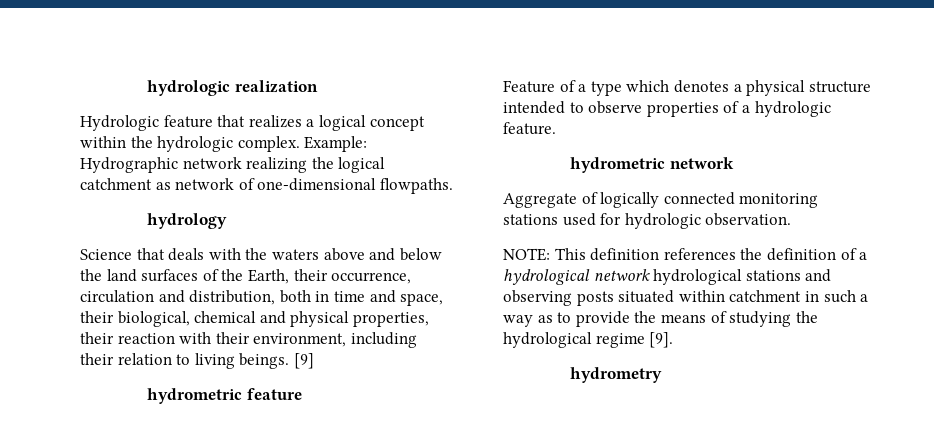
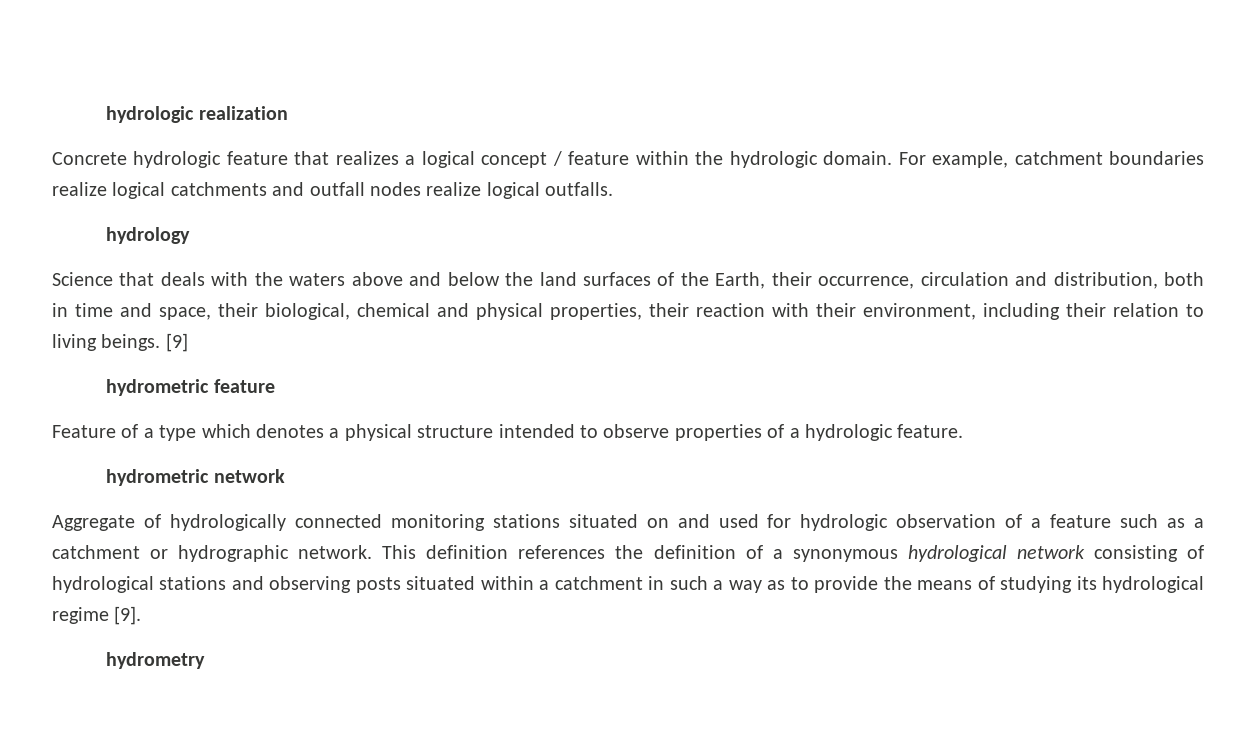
[80,115,159,131] Hydrologic -> [52,151,222,168] Concrete hydrologic
(425, 123) none -> [552,151,630,166] / feature
[237,136,368,152] [80,157,386,173] [80,178,453,194] complex. Example: Hydrographic network realizing the logical catchment as network of one-dimensional flowpaths. -> [823,151,1205,168] [52,182,614,199] domain. For example, catchment boundaries realize logical catchments and outfall nodes realize logical outfalls.
[600,192,660,208] logically -> [169,514,286,531] hydrologically
[562,213,792,229] [503,248,550,261] used for hydrologic observation. // NOTE: -> [568,514,1204,531] [52,545,373,562] situated on and used for hydrologic observation of a feature such as a catchment or hydrographic network.
(868, 256) none -> [792,549,898,562] synonymous
(650, 275) none -> [1093,545,1205,562] consisting of
(725, 296) none -> [539,580,550,590] a
[795,311,818,323] the -> [1076,576,1097,590] its

